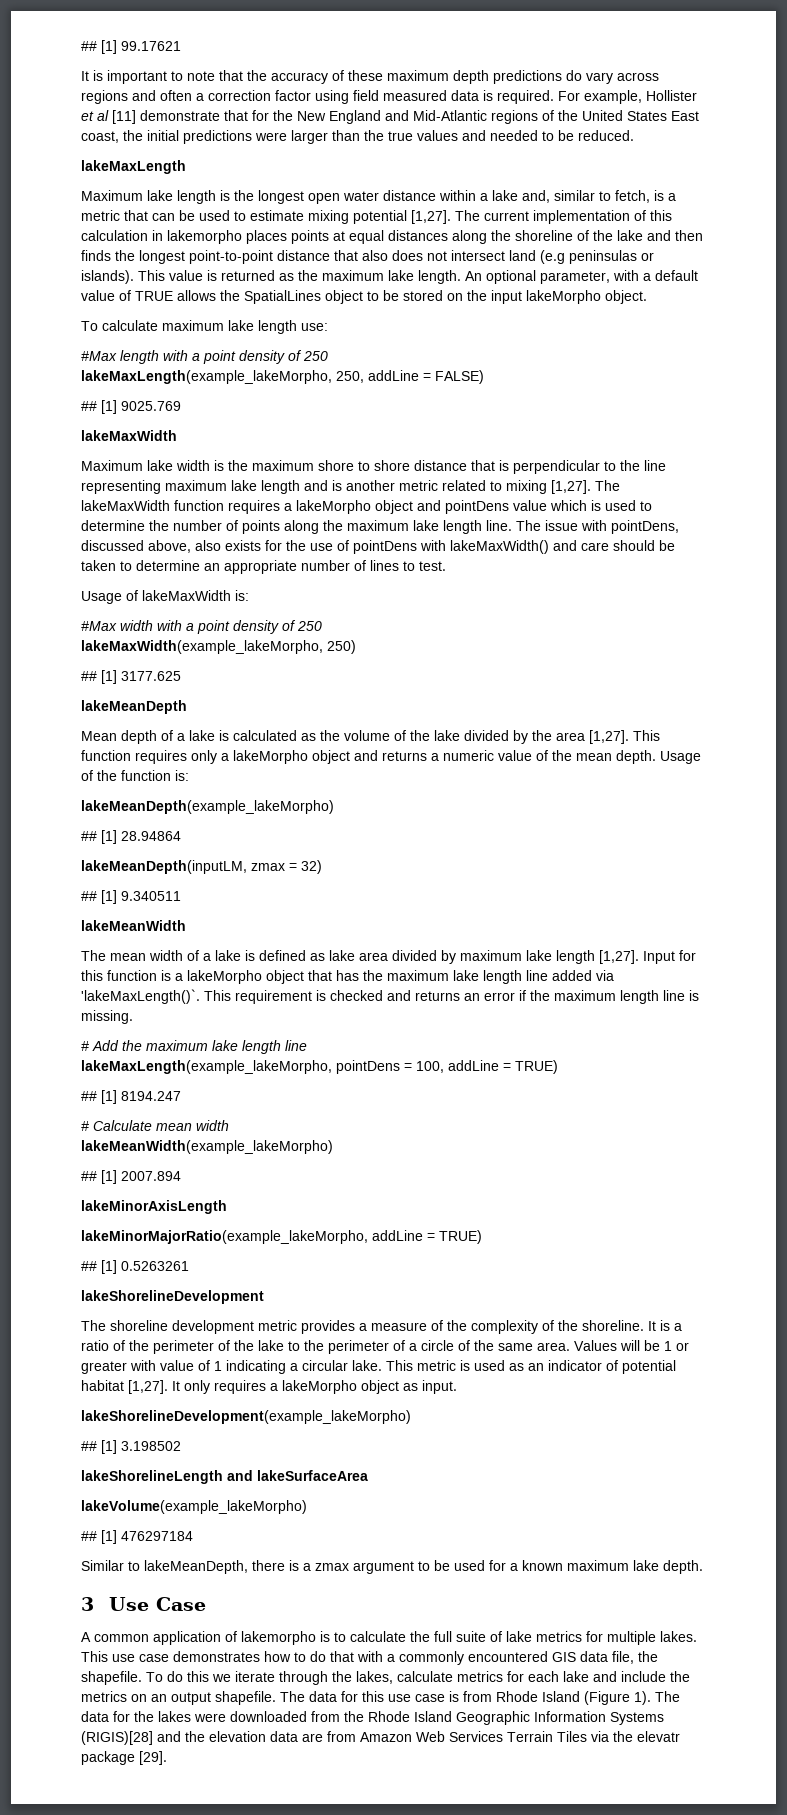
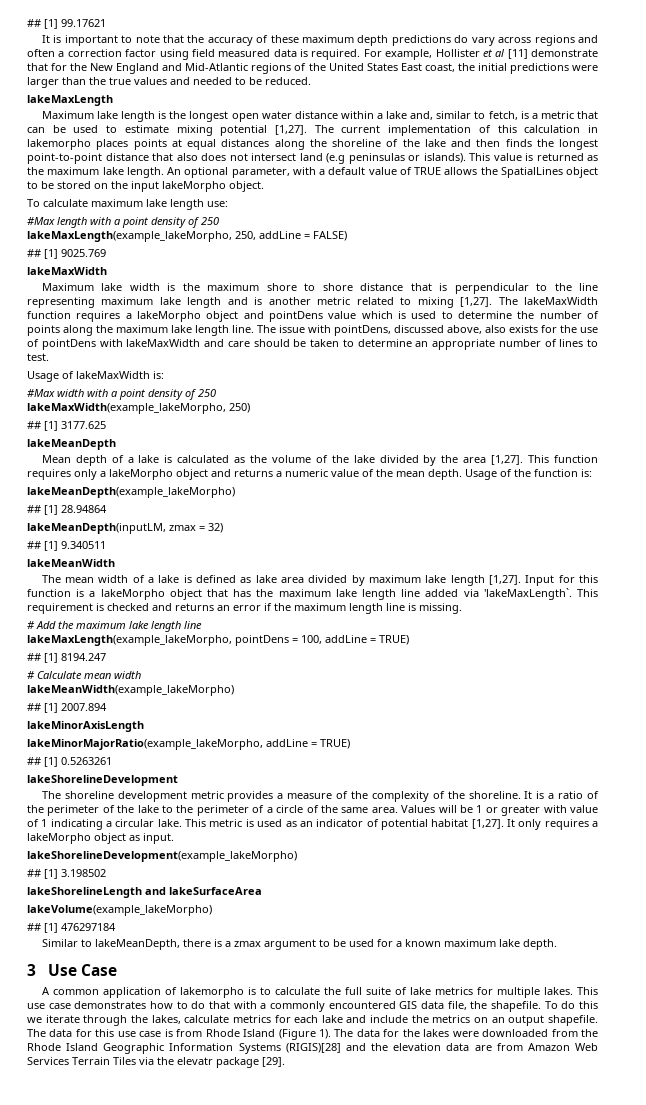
[450,540,549,554] lakeMaxWidth() -> [126,339,201,347] lakeMaxWidth
[81,989,200,1004] 'lakeMaxLength()`. -> [483,588,572,600] 'lakeMaxLength`.

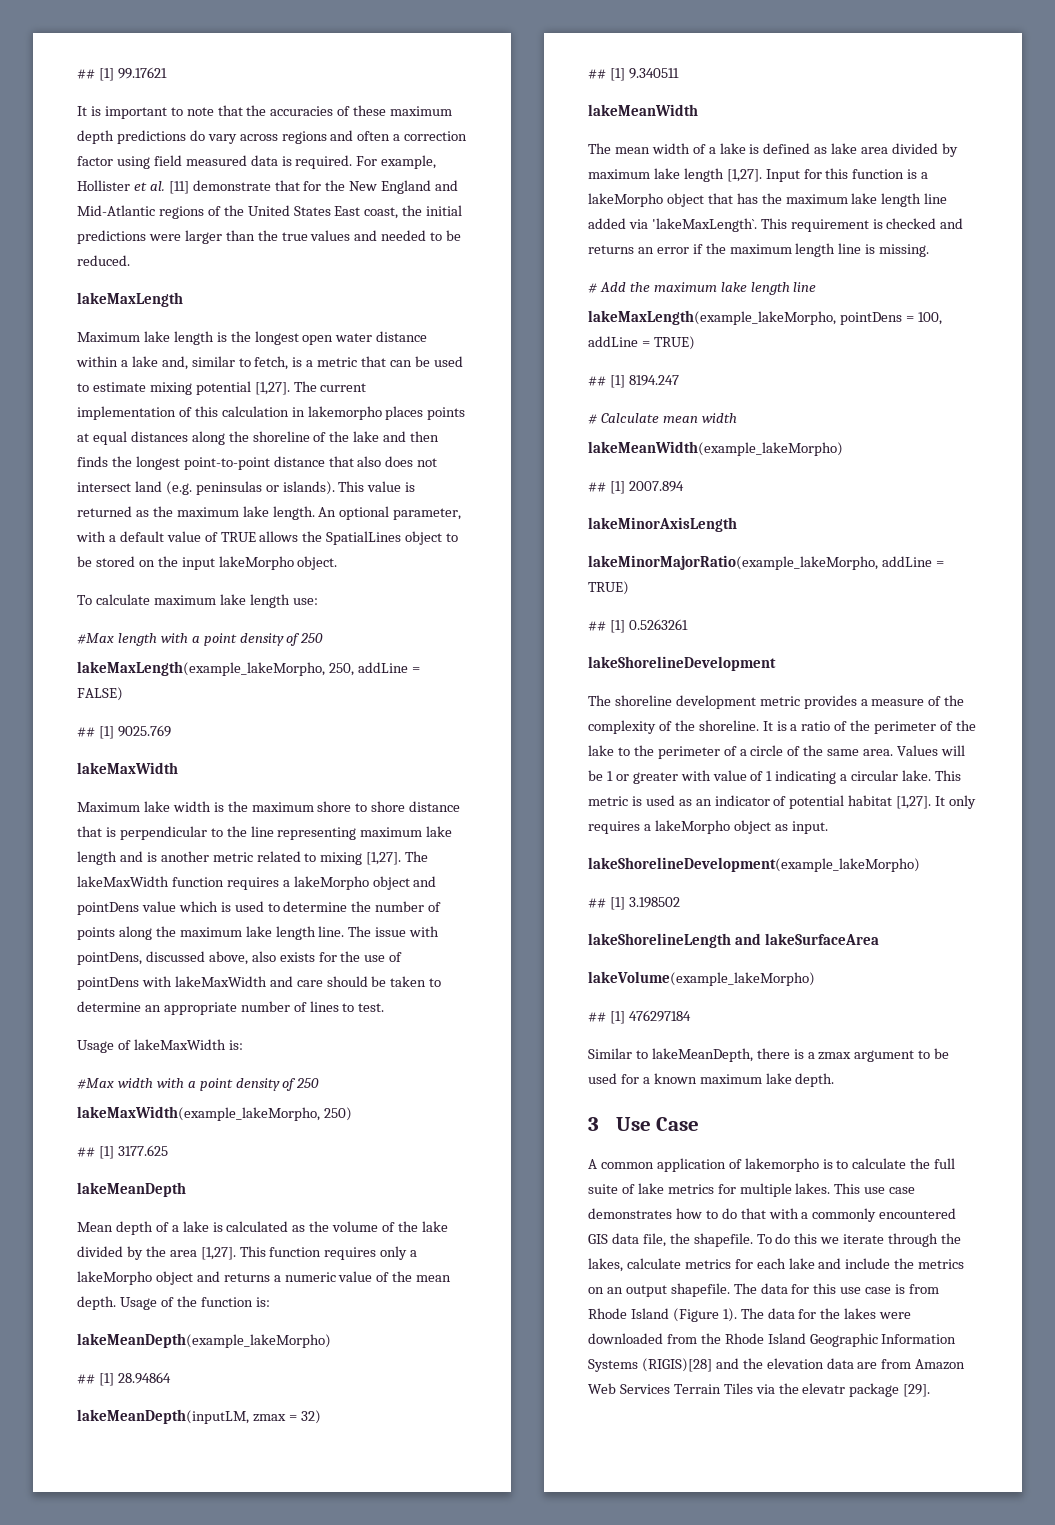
[207,37,253,46] accuracy -> [270,106,334,116] accuracies
[495,49,506,57] al -> [149,181,165,191] al.
[326,153,345,164] (e.g -> [165,481,192,495] (e.g.

